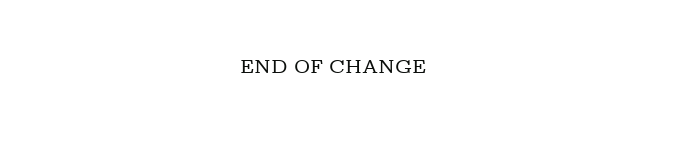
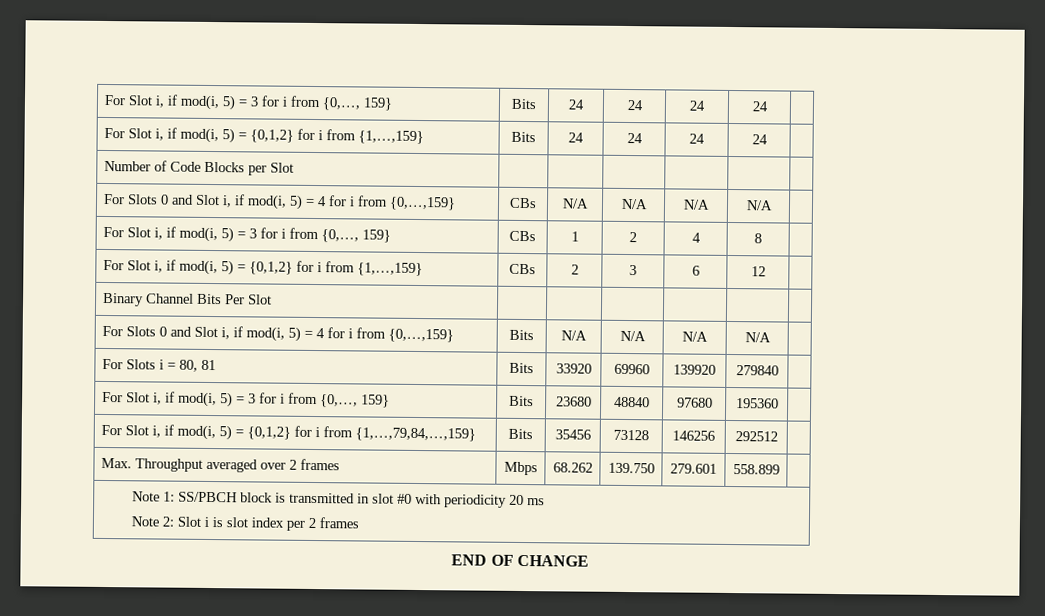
(240, 66) none -> [103,94,393,111] [511,98,537,110] [568,99,585,110] [626,99,644,111] [689,100,705,111] [751,101,768,112] [103,127,424,145] [511,131,536,143] [568,132,584,143] [626,132,643,144] [689,133,705,144] [751,134,768,145] [103,160,294,176] [102,193,456,211] [509,197,537,209] [562,198,589,209] [620,198,648,210] [683,199,710,210] [745,200,773,211] [102,226,391,243] [509,230,536,242] [570,231,579,242] [629,232,637,243] [691,232,701,243] [754,233,762,244] [102,259,423,277] [509,263,536,275] [570,264,579,275] [629,265,637,276] [691,265,700,276] [750,266,766,277] [102,292,272,307] [101,325,454,343] [509,329,534,341] [561,330,587,341] [619,330,646,342] [682,331,708,342] [744,332,771,343] [101,358,216,372] [509,362,534,374] [555,363,592,374] [614,363,650,375] [673,364,716,375] [735,365,779,376] [101,391,390,408] [509,395,534,407] [555,396,592,407] [614,396,650,408] [676,397,713,408] [735,398,779,409] [100,424,476,442] [508,428,533,440] [554,429,591,440] [613,429,649,441] [672,430,715,441] [734,431,778,442] [100,457,340,473] [503,461,538,476] [552,462,593,473] [607,462,655,474] [670,463,717,474] [732,464,780,475] [131,491,545,508] [130,516,359,531] For Slot i, if mod(i, 5) = 3 for i from {0,…, 159} | Bits | 24 | 24 | 24 | 24 | // For Slot i, if mod(i, 5) = {0,1,2} for i from {1,…,159} | Bits | 24 | 24 | 24 | 24 | // Number of Code Blocks per Slot | | | | | | // For Slots 0 and Slot i, if mod(i, 5) = 4 for i from {0,…,159} | CBs | N/A | N/A | N/A | N/A | // For Slot i, if mod(i, 5) = 3 for i from {0,…, 159} | CBs | 1 | 2 | 4 | 8 | // For Slot i, if mod(i, 5) = {0,1,2} for i from {1,…,159} | CBs | 2 | 3 | 6 | 12 | // Binary Channel Bits Per Slot | | | | | | // For Slots 0 and Slot i, if mod(i, 5) = 4 for i from {0,…,159} | Bits | N/A | N/A | N/A | N/A | // For Slots i = 80, 81 | Bits | 33920 | 69960 | 139920 | 279840 | // For Slot i, if mod(i, 5) = 3 for i from {0,…, 159} | Bits | 23680 | 48840 | 97680 | 195360 | // For Slot i, if mod(i, 5) = {0,1,2} for i from {1,…,79,84,…,159} | Bits | 35456 | 73128 | 146256 | 292512 | // Max. Throughput averaged over 2 frames | Mbps | 68.262 | 139.750 | 279.601 | 558.899 | // Note 1: SS/PBCH block is transmitted in slot #0 with periodicity 20 ms // Note 2: Slot i is slot index per 2 frames //

